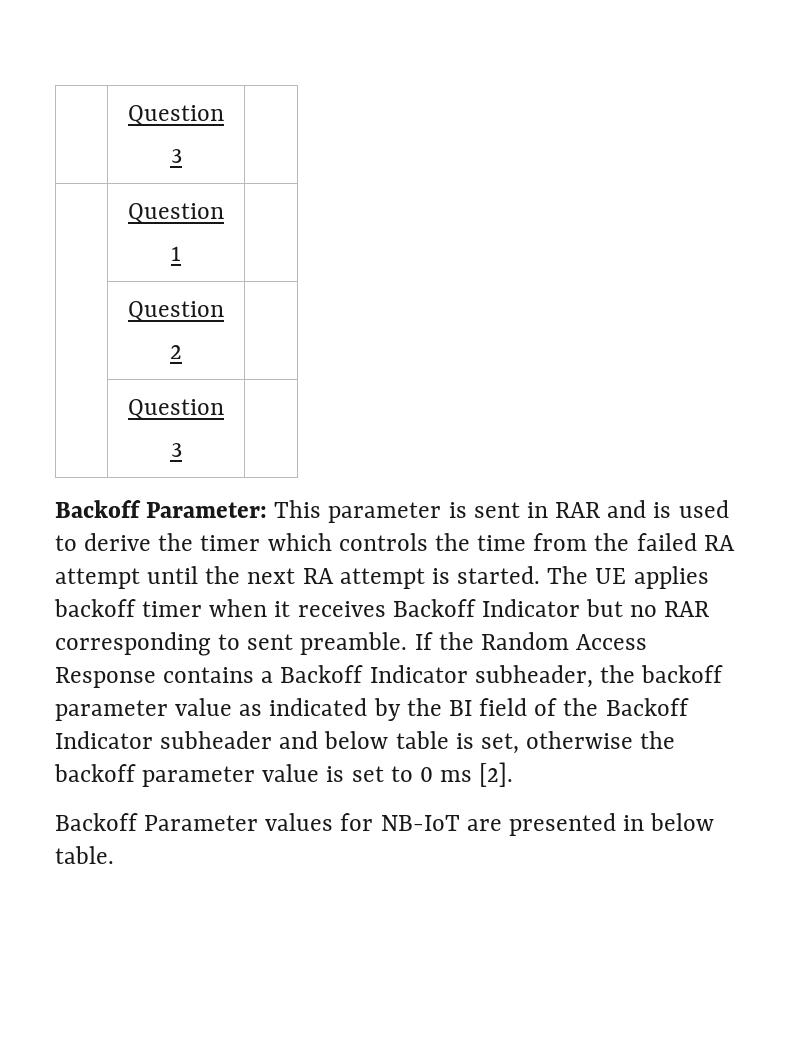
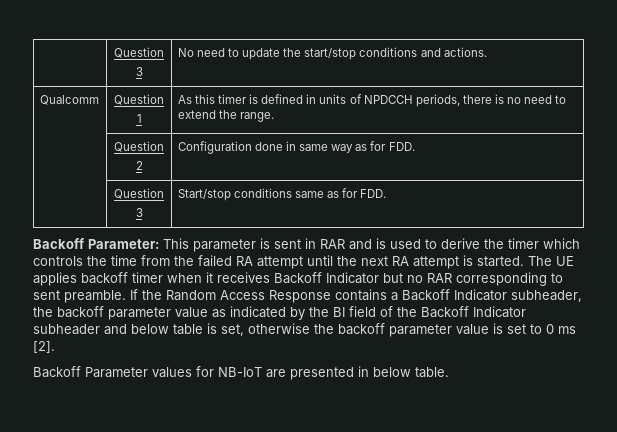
[128,105,224,126] [170,149,182,163] [128,203,224,224] [171,246,181,261] [128,301,224,322] [170,345,182,359] [128,399,224,420] [170,443,182,457] | Question // 3 | // | Question // 1 | // | Question // 2 | // | Question // 3 | -> [114,47,164,58] [135,67,143,76] [177,47,487,60] [39,95,99,105] [114,94,164,105] [136,114,142,123] [177,94,567,107] [177,110,275,122] [114,141,164,152] [135,161,143,170] [177,141,415,154] [114,188,164,199] [135,208,143,217] [177,188,387,201] | Question // 3 | No need to update the start/stop conditions and actions. // Qualcomm | Question // 1 | As this timer is defined in units of NPDCCH periods, there is no need to extend the range. // | Question // 2 | Configuration done in same way as for FDD. // | Question // 3 | Start/stop conditions same as for FDD.

